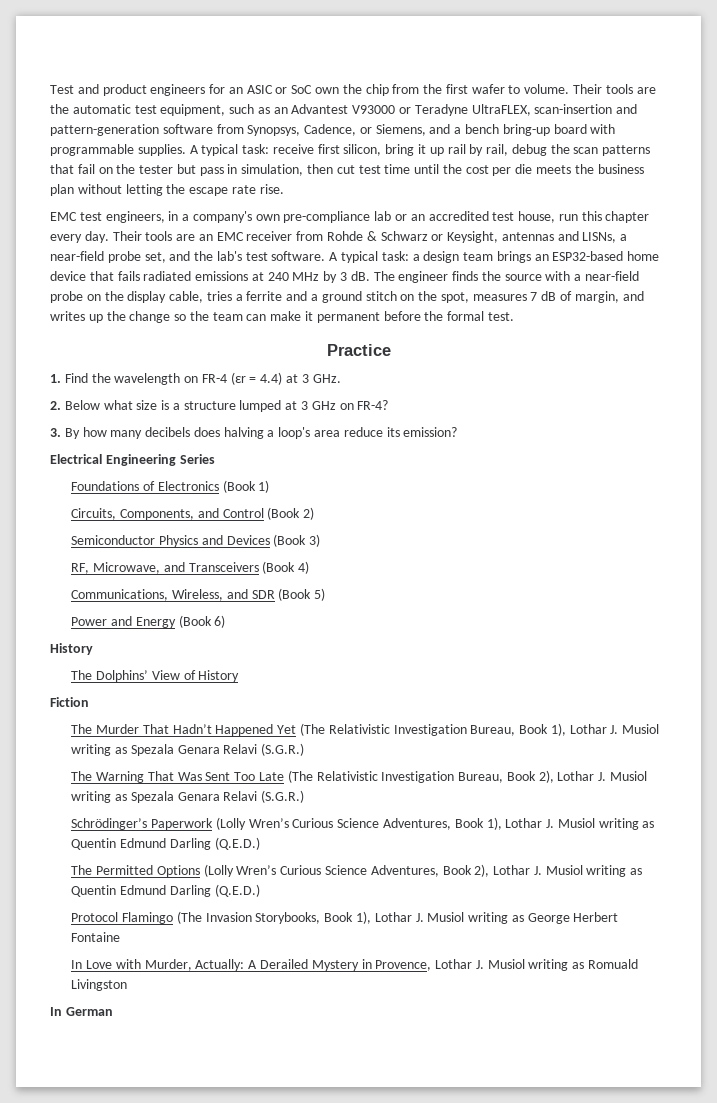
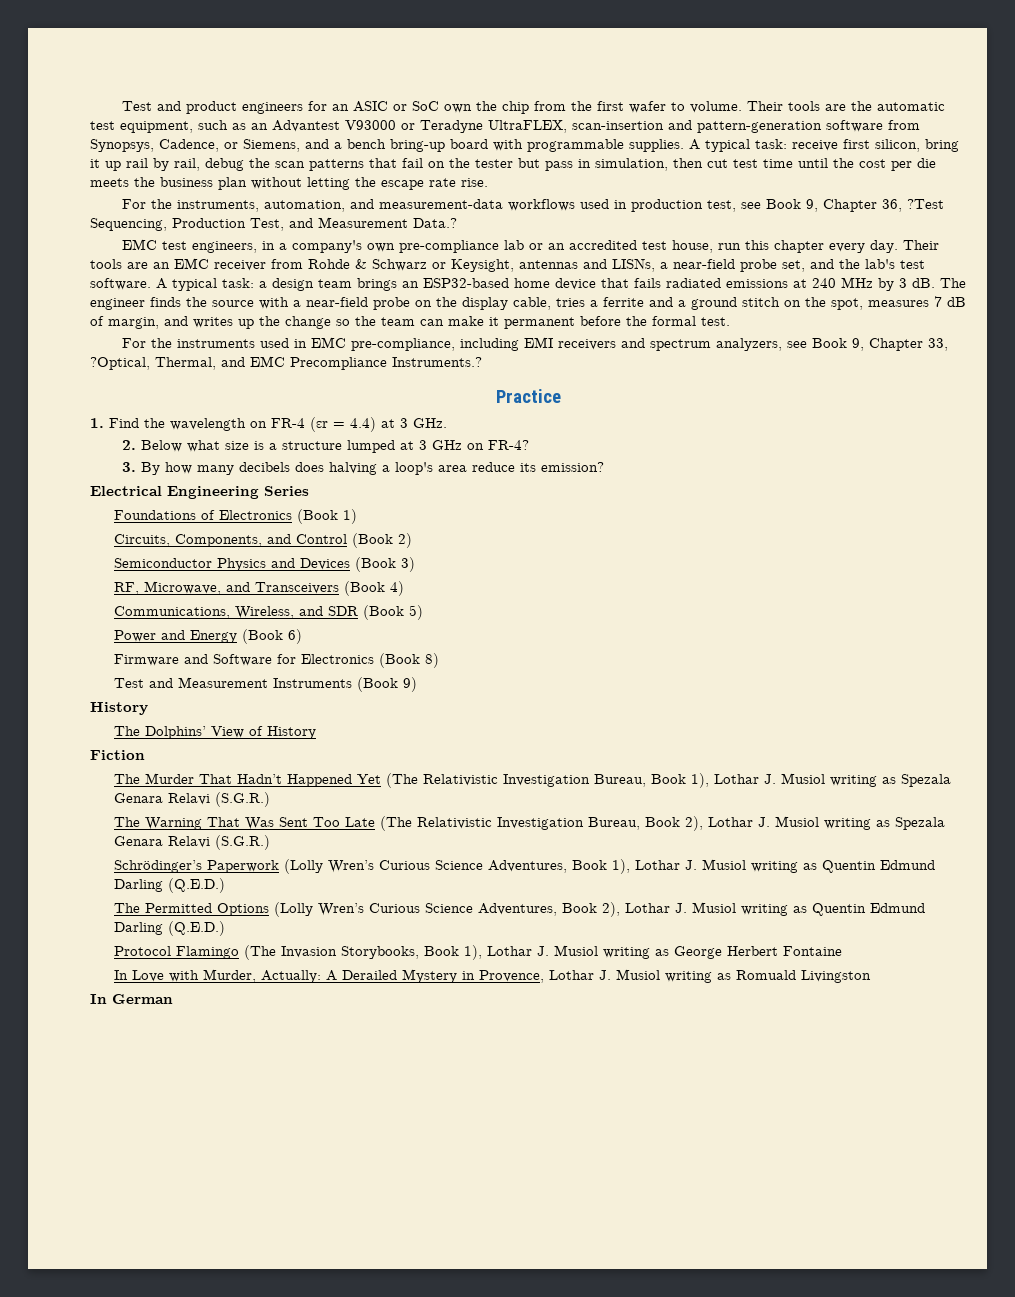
(284, 189) none -> [122,199,945,212] [90,217,457,231] // For the instruments, automation, and measurement-data workflows used in production test, see Book 9, Chapter 36, ?Test Sequencing, Production Test, and Measurement Data.?
(514, 316) none -> [122,337,949,351] [90,356,482,370] // For the instruments used in EMC pre-compliance, including EMI receivers and spectrum analyzers, see Book 9, Chapter 33, ?Optical, Thermal, and EMC Precompliance Instruments.?
(226, 621) none -> [113,653,439,668] [113,677,417,692] // Firmware and Software for Electronics (Book 8) // Test and Measurement Instruments (Book 9)

